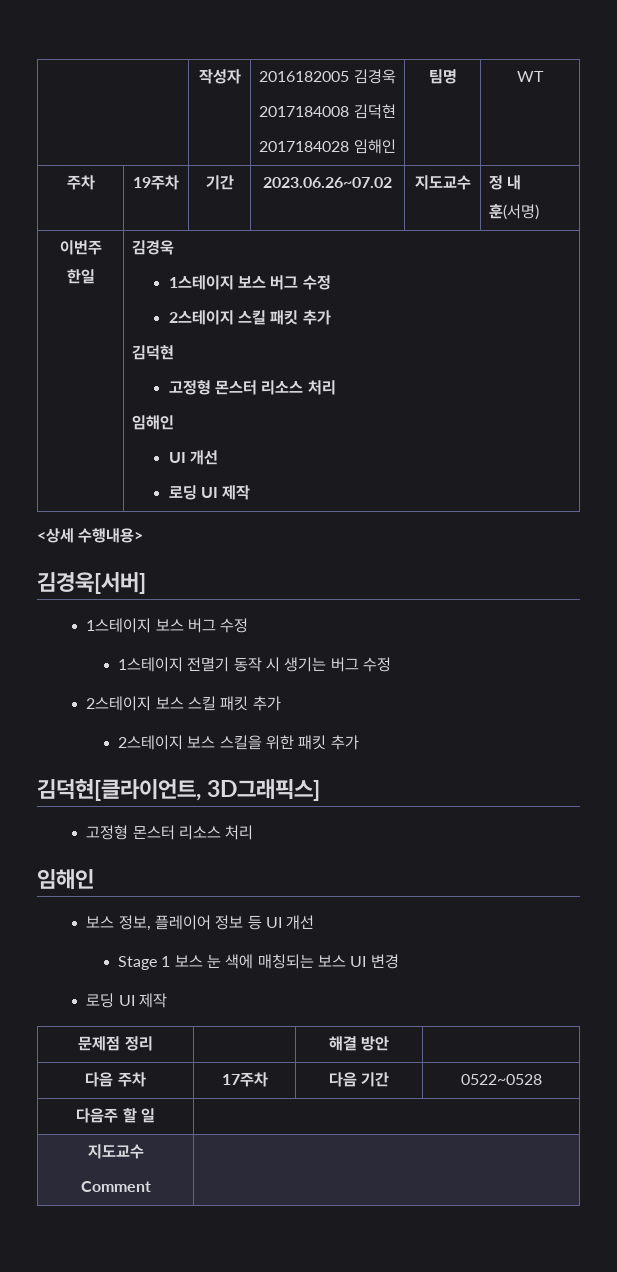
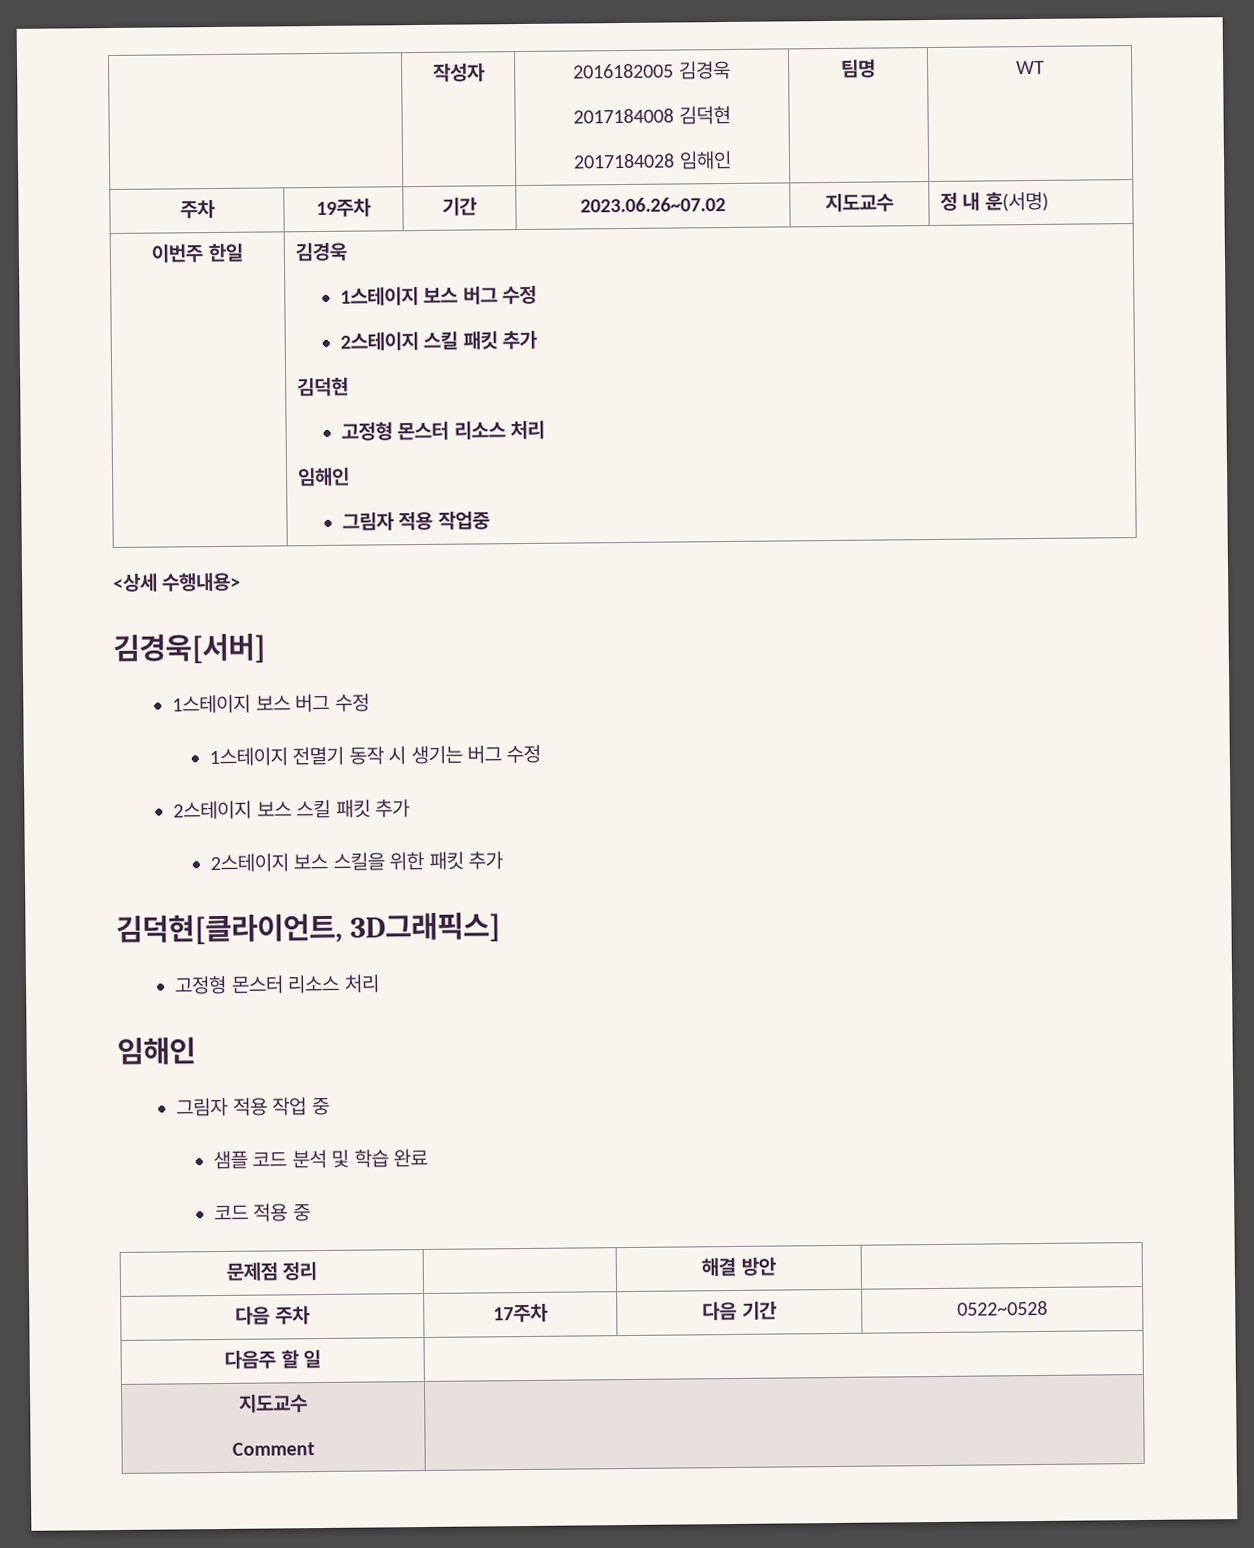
[168,450,219,465] [168,485,251,500] UI 개선 // 로딩 UI 제작 -> [341,511,490,531] 그림자 적용 작업중
[86,915,315,931] [117,954,399,970] [86,993,167,1008] 보스 정보, 플레이어 정보 등 UI 개선 // Stage 1 보스 눈 색에 매칭되는 보스 UI 변경 // 로딩 UI 제작 -> [176,1097,330,1117] [212,1148,428,1170] [213,1203,311,1222] 그림자 적용 작업 중 // 샘플 코드 분석 및 학습 완료 // 코드 적용 중

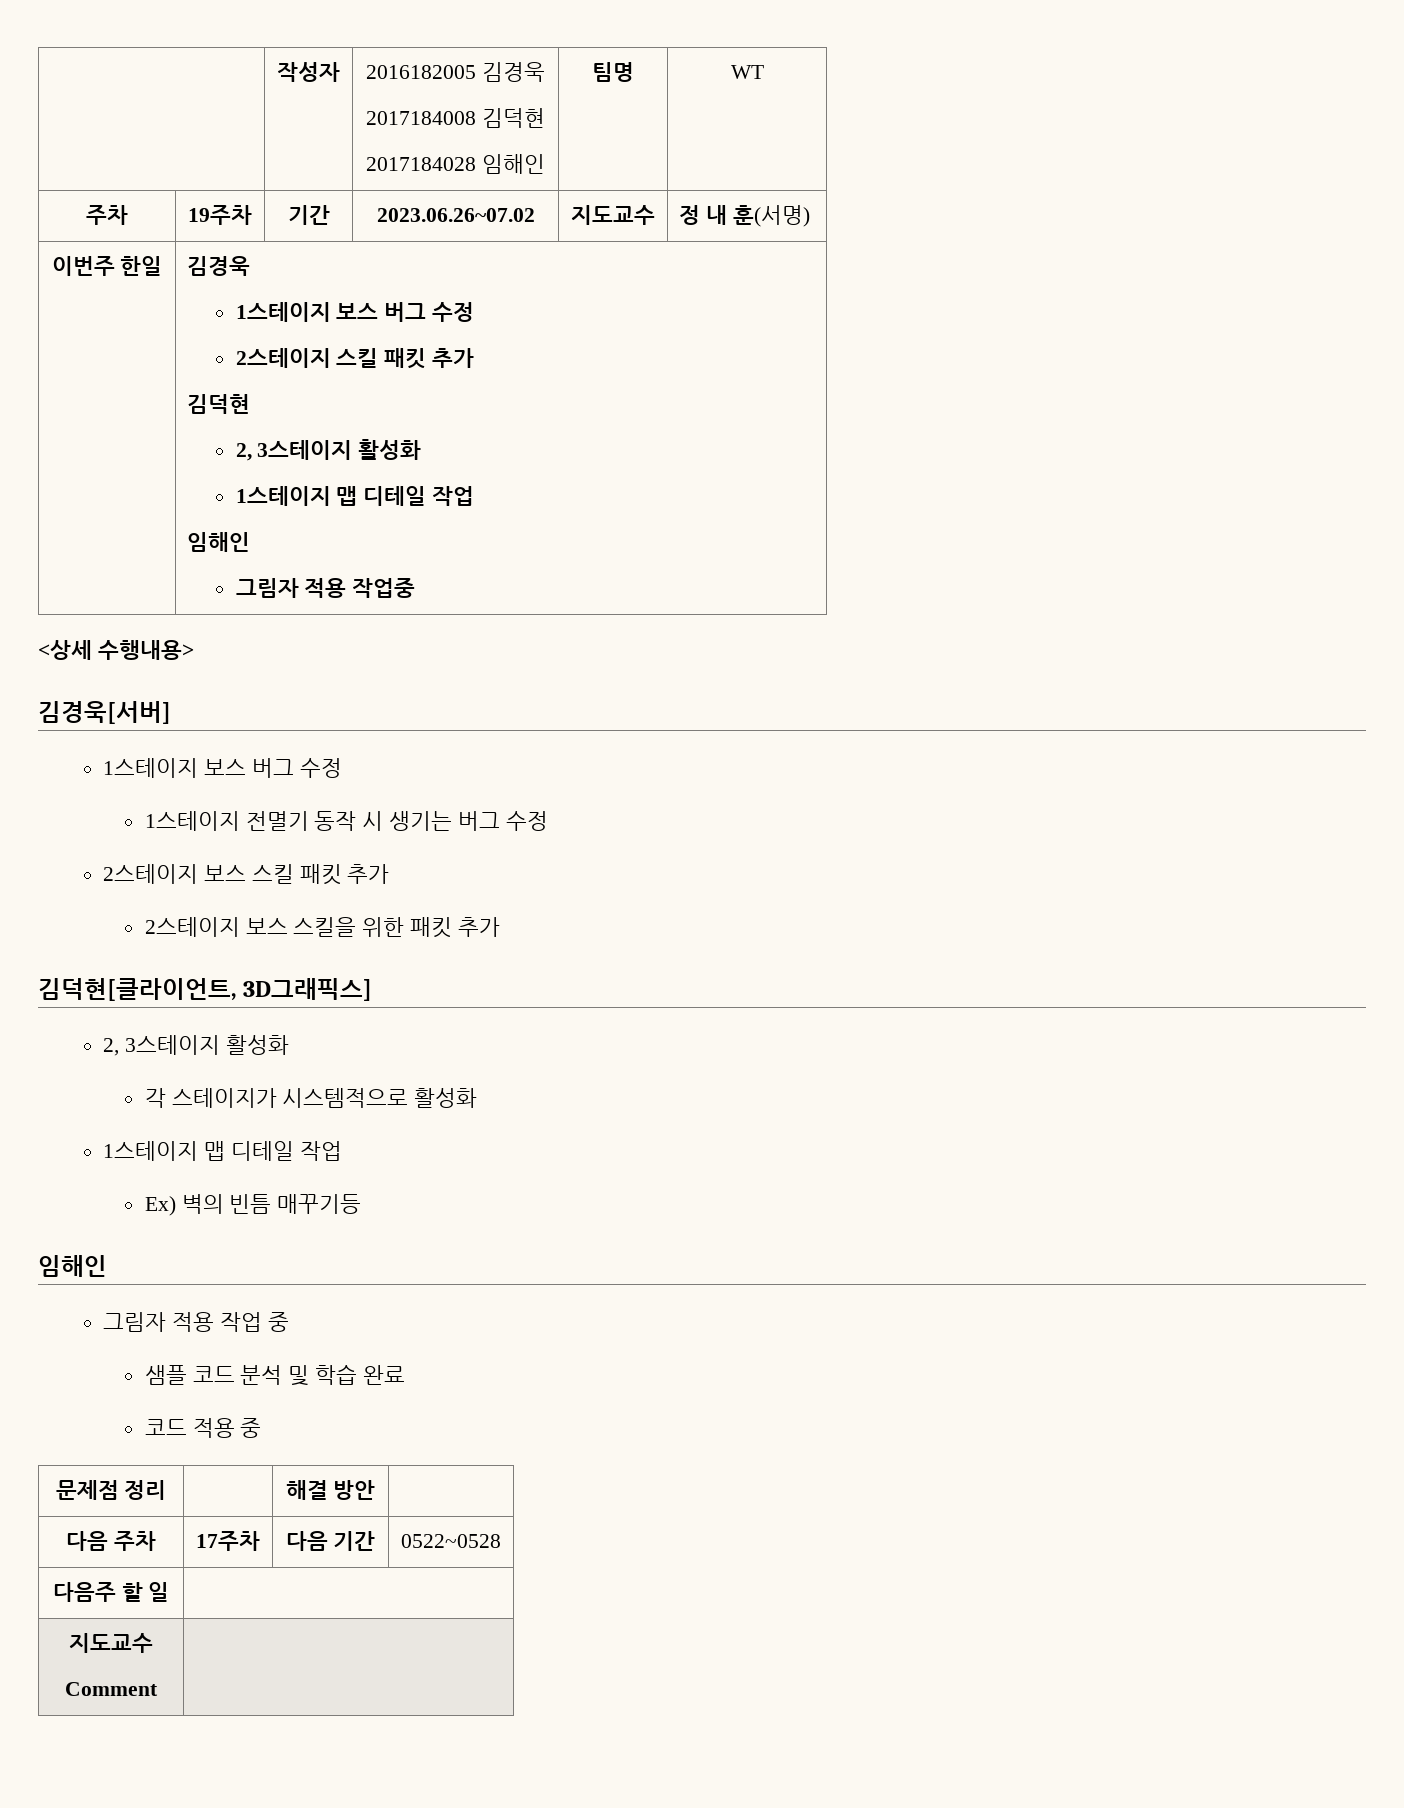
[340,420,545,441] 고정형 몬스터 리소스 처리 -> [235,439,422,461] [235,486,474,506] 2, 3스테이지 활성화 // 1스테이지 맵 디테일 작업
[174,974,380,995] 고정형 몬스터 리소스 처리 -> [103,1035,289,1056] [144,1088,478,1108] [103,1141,342,1161] [144,1194,362,1216] 2, 3스테이지 활성화 // 각 스테이지가 시스템적으로 활성화 // 1스테이지 맵 디테일 작업 // Ex) 벽의 빈틈 매꾸기등

